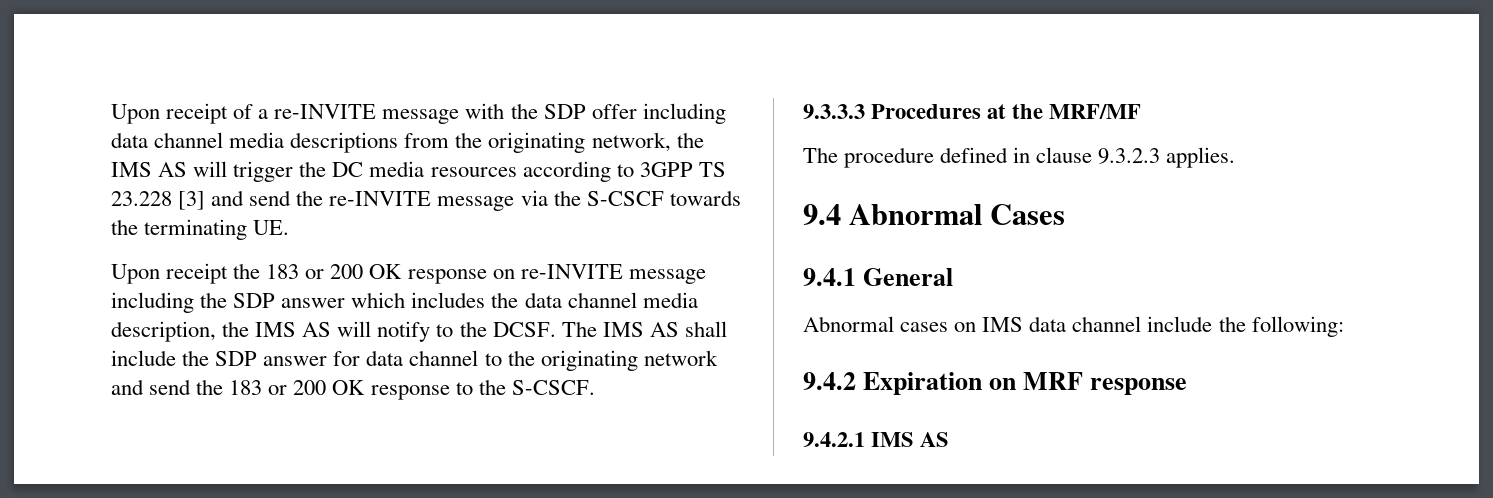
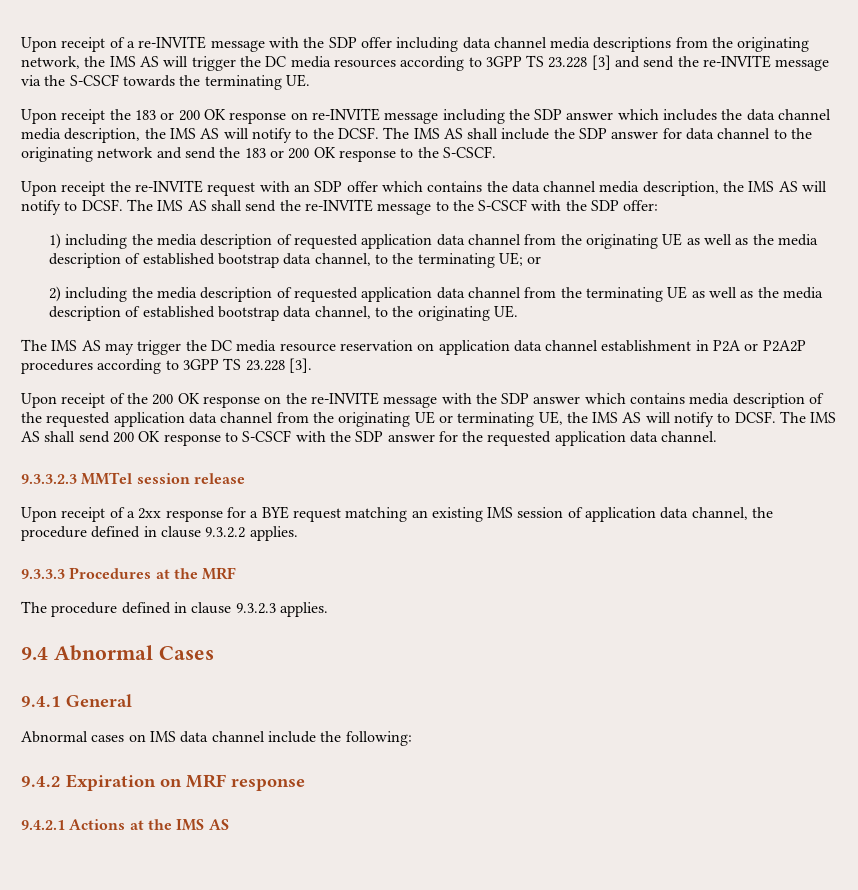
(595, 387) none -> [21,180,828,196] [21,199,659,215] [49,233,818,249] [49,252,542,268] [49,286,823,302] [49,305,519,321] [21,339,806,355] [21,358,312,374] [21,392,825,408] [21,411,837,427] [21,430,718,446] [21,472,245,485] [21,506,774,522] [21,526,298,541] // Upon receipt the re-INVITE request with an SDP offer which contains the data channel media description, the IMS AS will notify to DCSF. The IMS AS shall send the re-INVITE message to the S-CSCF with the SDP offer: // 1) including the media description of requested application data channel from the originating UE as well as the media description of established bootstrap data channel, to the terminating UE; or // 2) including the media description of requested application data channel from the terminating UE as well as the media description of established bootstrap data channel, to the originating UE. // The IMS AS may trigger the DC media resource reservation on application data channel establishment in P2A or P2A2P procedures according to 3GPP TS 23.228 [3]. // Upon receipt of the 200 OK response on the re-INVITE message with the SDP answer which contains media description of the requested application data channel from the originating UE or terminating UE, the IMS AS will notify to DCSF. The IMS AS shall send 200 OK response to S-CSCF with the SDP answer for the requested application data channel. // 9.3.3.2.3 MMTel session release // Upon receipt of a 2xx response for a BYE request matching an existing IMS session of application data channel, the procedure defined in clause 9.3.2.2 applies.
[1049,104,1142,119] MRF/MF -> [202,567,237,580] MRF
(865, 439) none -> [69,819,172,830] Actions at the

